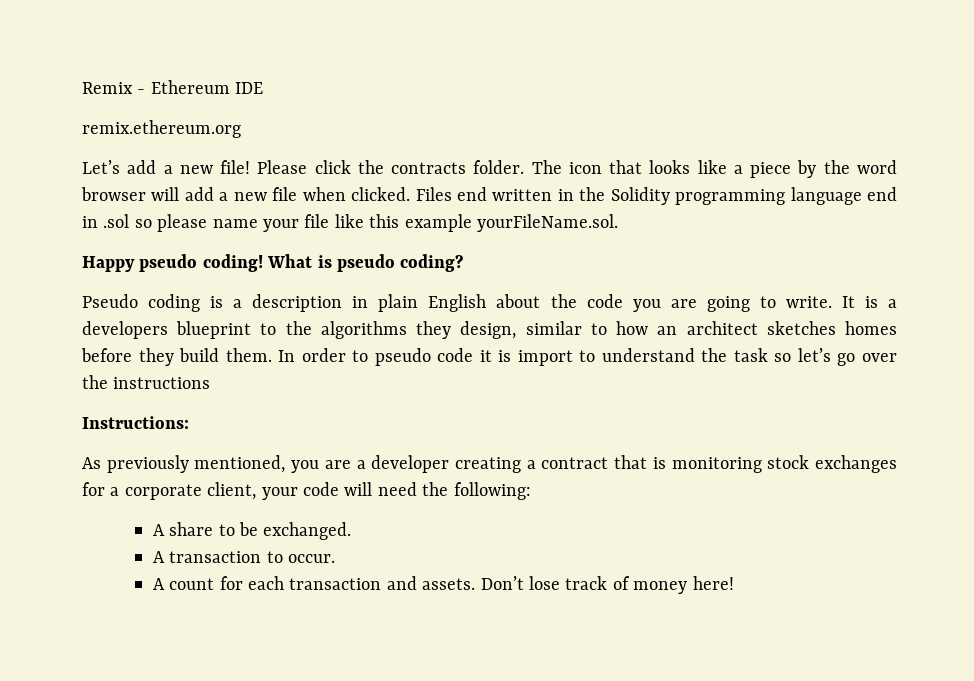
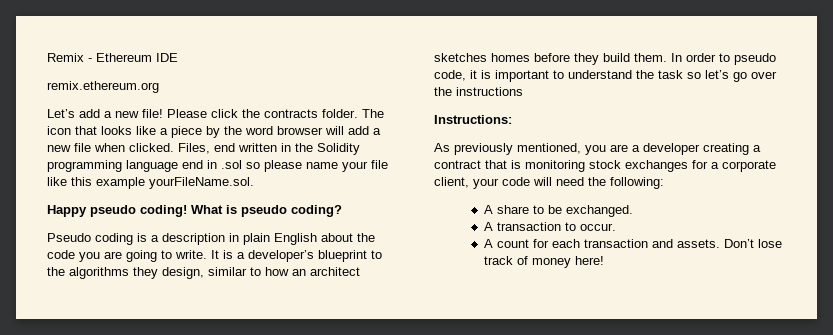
[415,187,452,201] Files -> [178,143,210,154] Files,
[82,321,168,339] developers -> [248,250,314,262] developer’s
[437,348,474,362] code -> [434,70,466,81] code,
[517,350,573,366] import -> [495,70,549,82] important

